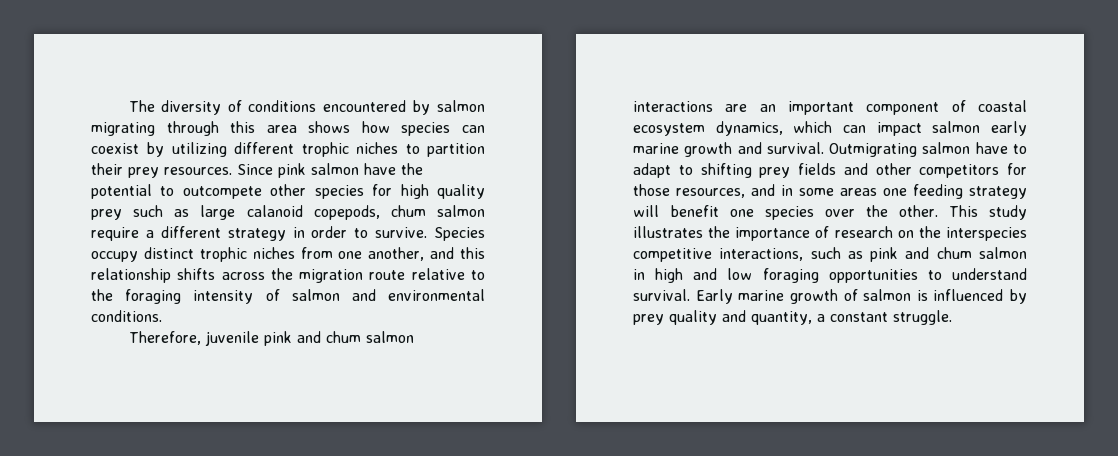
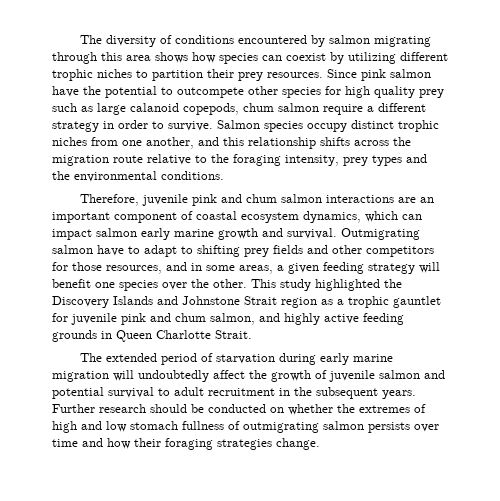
[434,227,485,241] Species -> [217,120,303,132] Salmon species
[193,289,376,304] intensity of salmon and -> [285,154,427,166] [52,171,70,180] intensity, prey types and the
[840,188,907,196] areas one -> [239,263,319,274] areas, a given
[633,226,1027,241] [633,247,1027,262] [633,268,1027,283] [633,289,1027,304] [633,310,952,325] illustrates the importance of research on the interspecies competitive interactions, such as pink and chum salmon in high and low foraging opportunities to understand survival. Early marine growth of salmon is influenced by prey quality and quantity, a constant struggle. -> [315,279,402,291] [52,296,441,308] [52,313,404,325] [52,330,252,342] [80,353,394,365] [52,370,445,382] [52,387,416,399] [52,404,426,415] [52,421,439,433] [52,438,320,450] highlighted the Discovery Islands and Johnstone Strait region as a trophic gauntlet for juvenile pink and chum salmon, and highly active feeding grounds in Queen Charlotte Strait. // The extended period of starvation during early marine migration will undoubtedly affect the growth of juvenile salmon and potential survival to adult recruitment in the subsequent years. Further research should be conducted on whether the extremes of high and low stomach fullness of outmigrating salmon persists over time and how their foraging strategies change.

